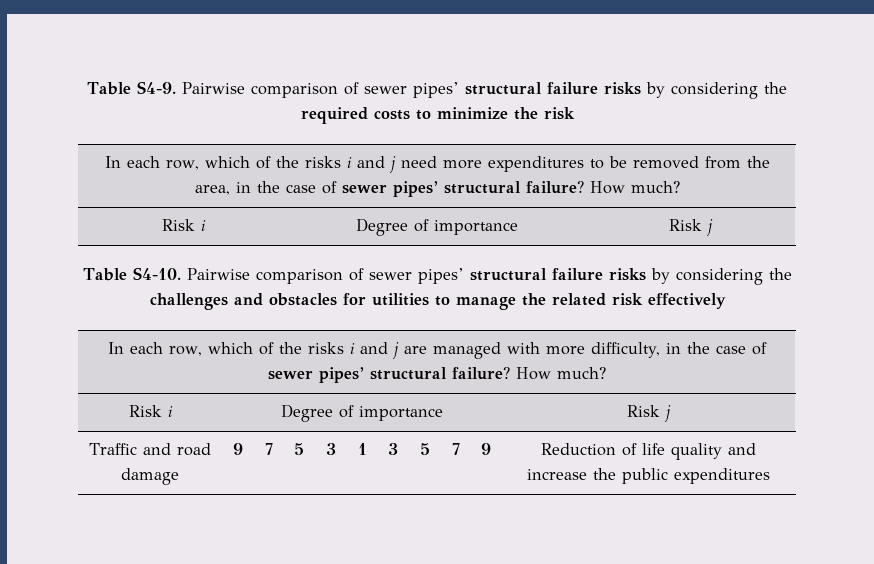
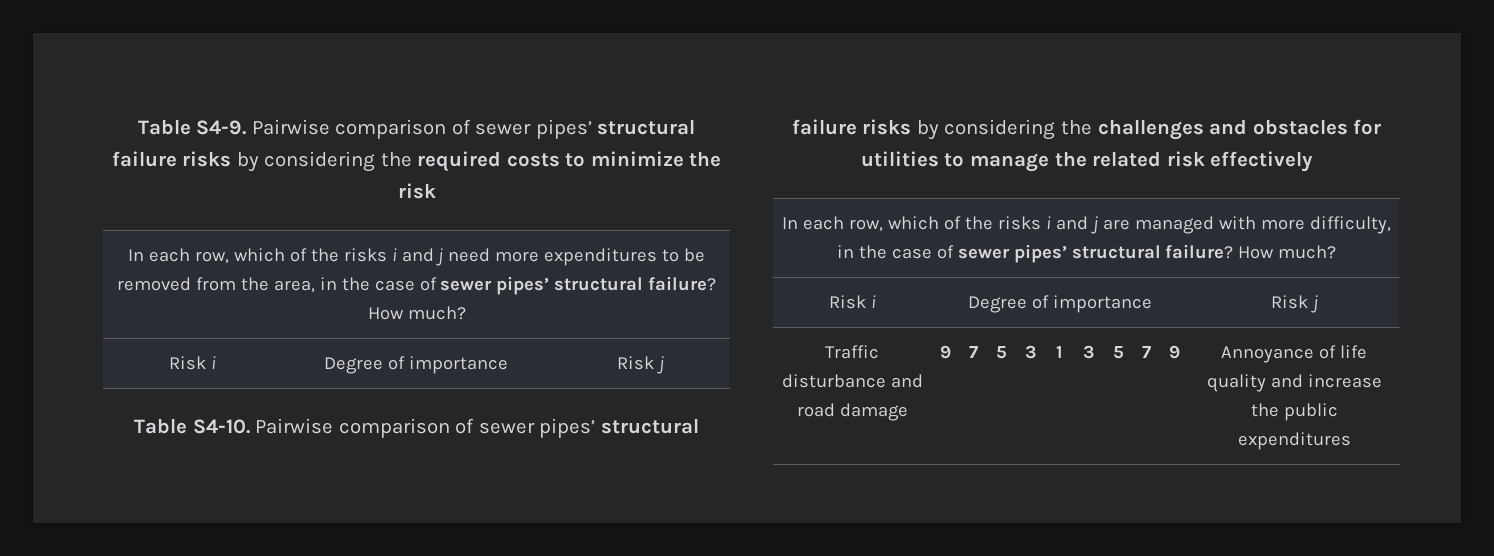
(138, 449) none -> [781,374,886,388] disturbance
[541,443,616,456] Reduction -> [1221,346,1315,363] Annoyance

